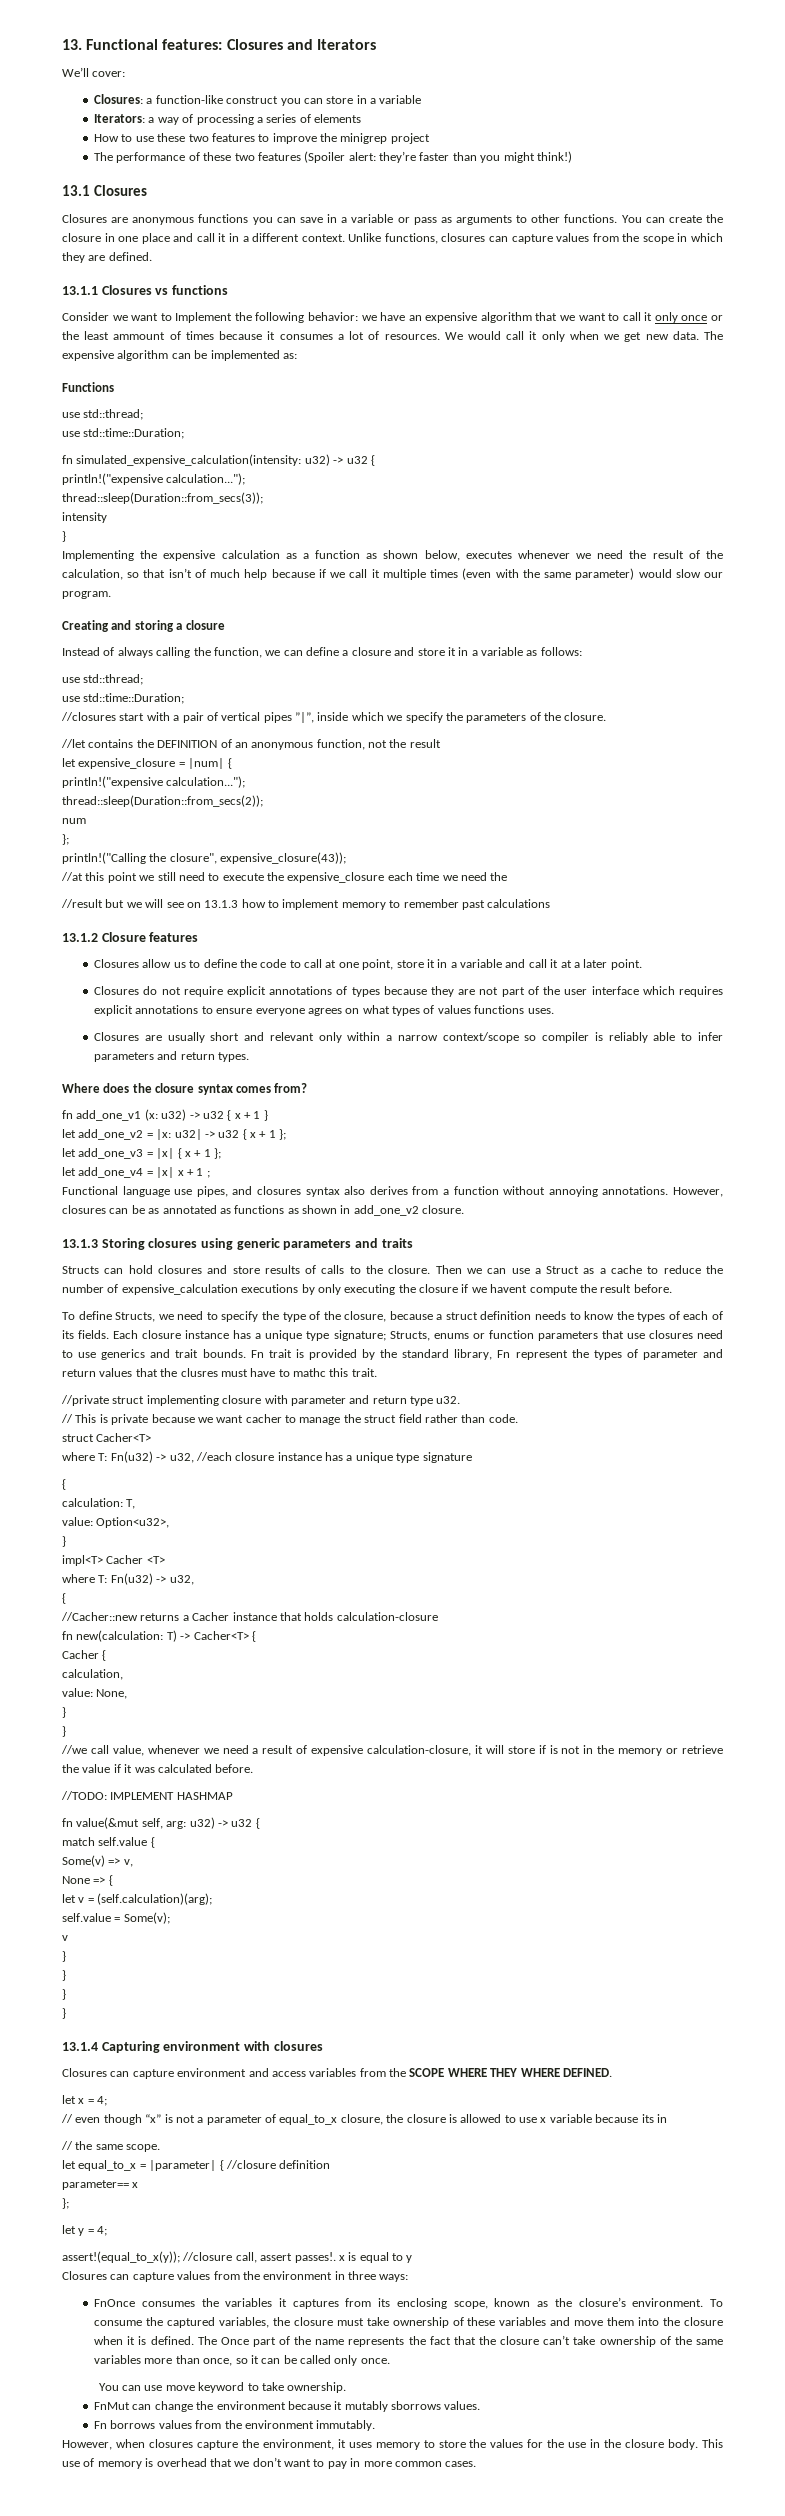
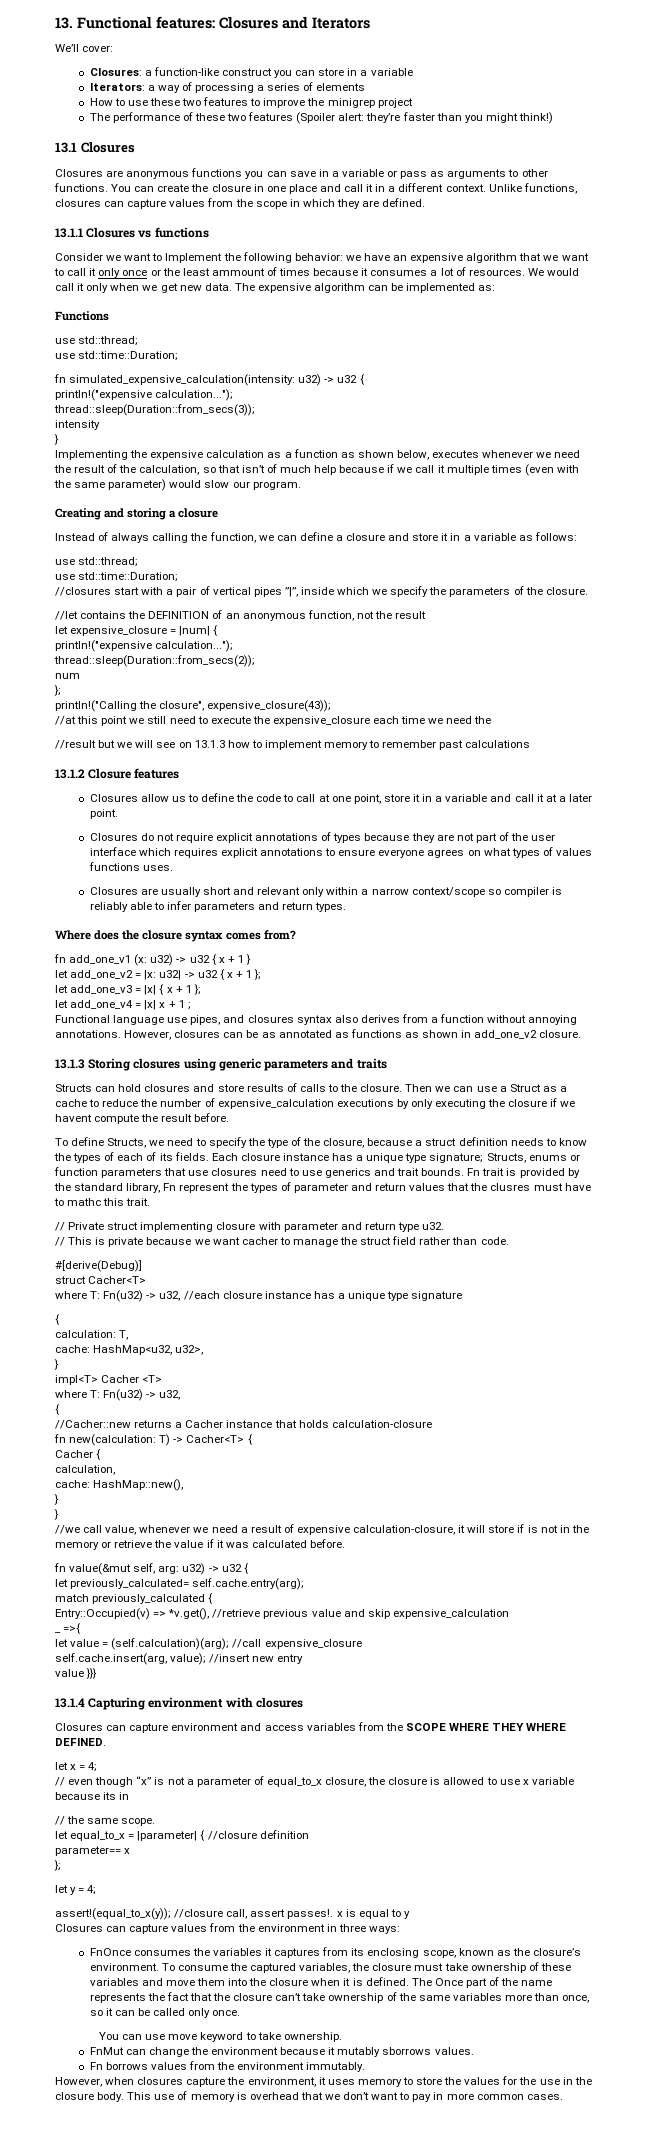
[61,1395,109,1406] //private -> [55,1222,105,1231] // Private
(518, 1418) none -> [55,1260,142,1272] // #[derive(Debug)]
[62,1517,170,1528] value: Option<u32>, -> [55,1345,204,1355] cache: HashMap<u32, u32>,
[62,1688,128,1699] value: None, -> [55,1479,184,1491] cache: HashMap::new(),
[61,1791,233,1800] // //TODO: IMPLEMENT HASHMAP -> (345, 1543) none
(260, 1823) none -> [55,1578,305,1590] // let previously_calculated= self.cache.entry(arg);
[98,1837,155,1848] [62,1855,133,1867] [62,1875,113,1886] [62,1894,85,1903] self.value { // Some(v) => v, // None => { // let v -> [92,1593,214,1604] [55,1608,509,1620] [55,1623,82,1634] [55,1639,100,1647] previously_calculated { // Entry::Occupied(v) => *v.get(), //retrieve previous value and skip expensive_calculation // _ =>{ // let value
[62,1912,170,1924] [62,1935,68,1941] [62,1951,66,1962] [62,1970,66,1981] [62,1989,66,2000] [62,2008,66,2019] // self.value = Some(v); // v // } // } // } // } -> [232,1639,362,1649] [55,1653,304,1665] [55,1668,98,1679] //call expensive_closure // self.cache.insert(arg, value); //insert new entry // value }}}

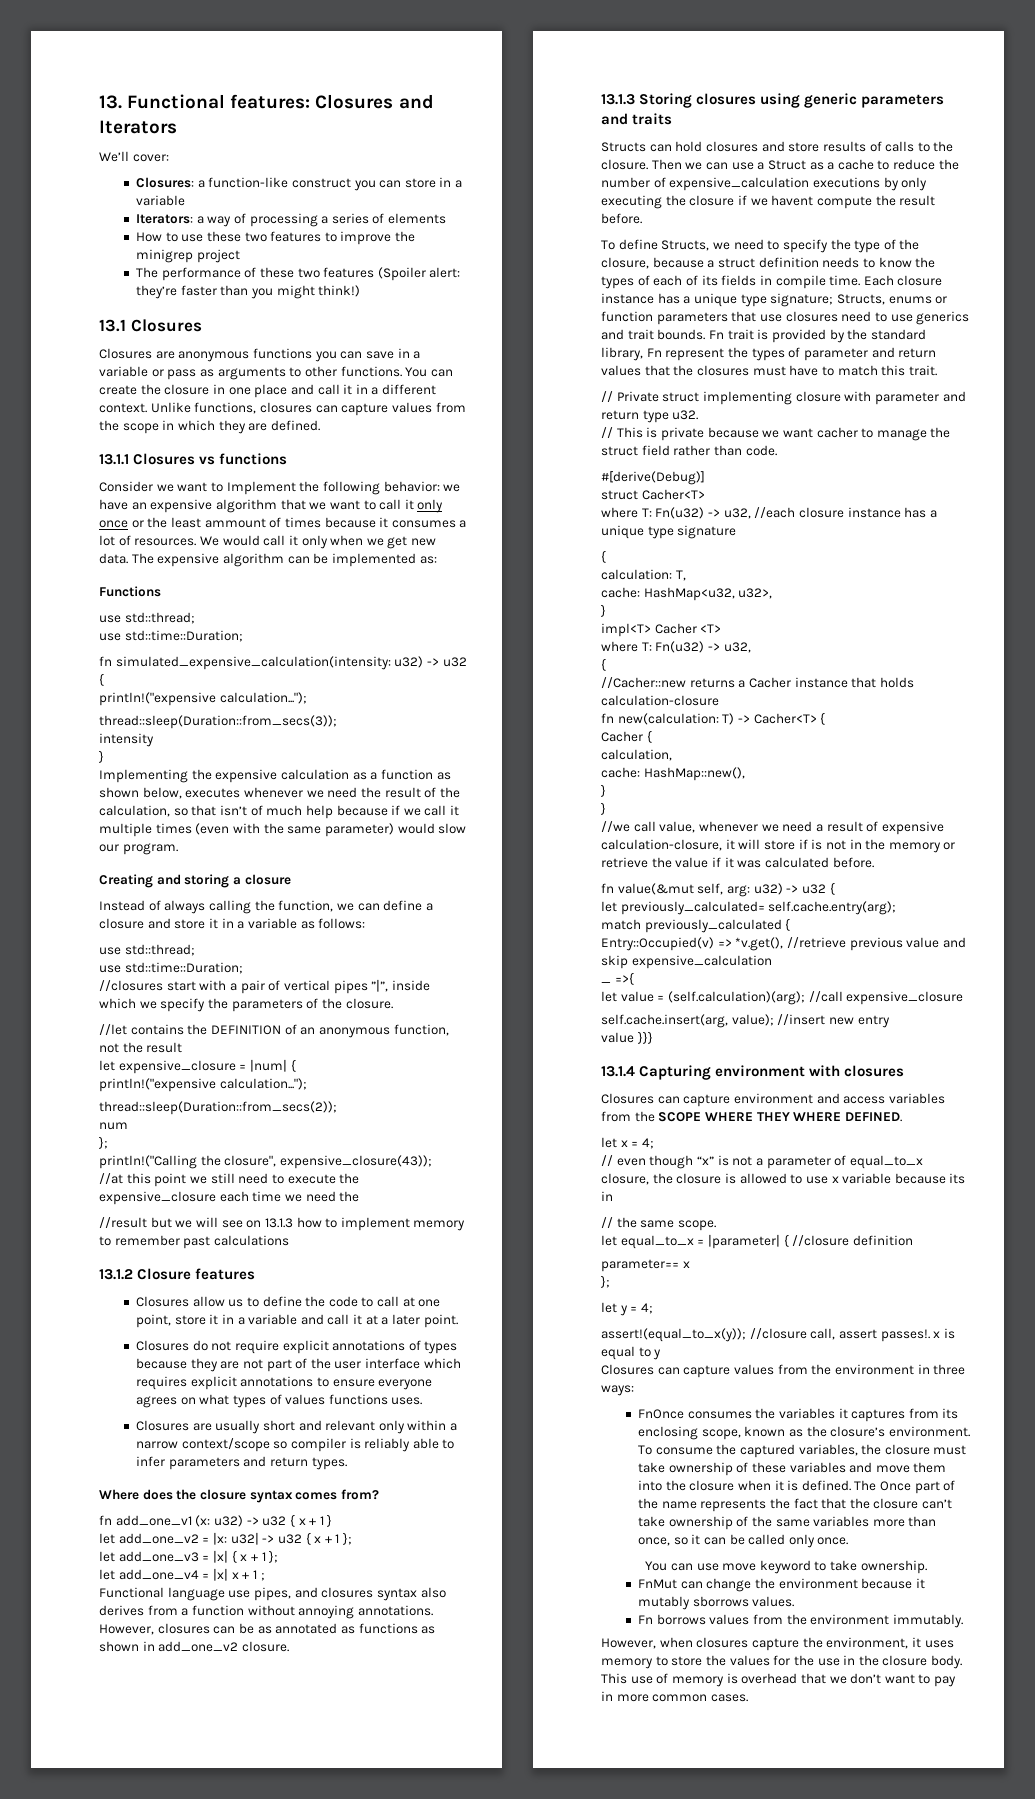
[174,1152,209,1161] fields. -> [721,275,861,289] fields in compile time.
[490,1183,531,1191] clusres -> [696,365,749,376] closures
[67,1198,102,1206] mathc -> [837,365,878,376] match

